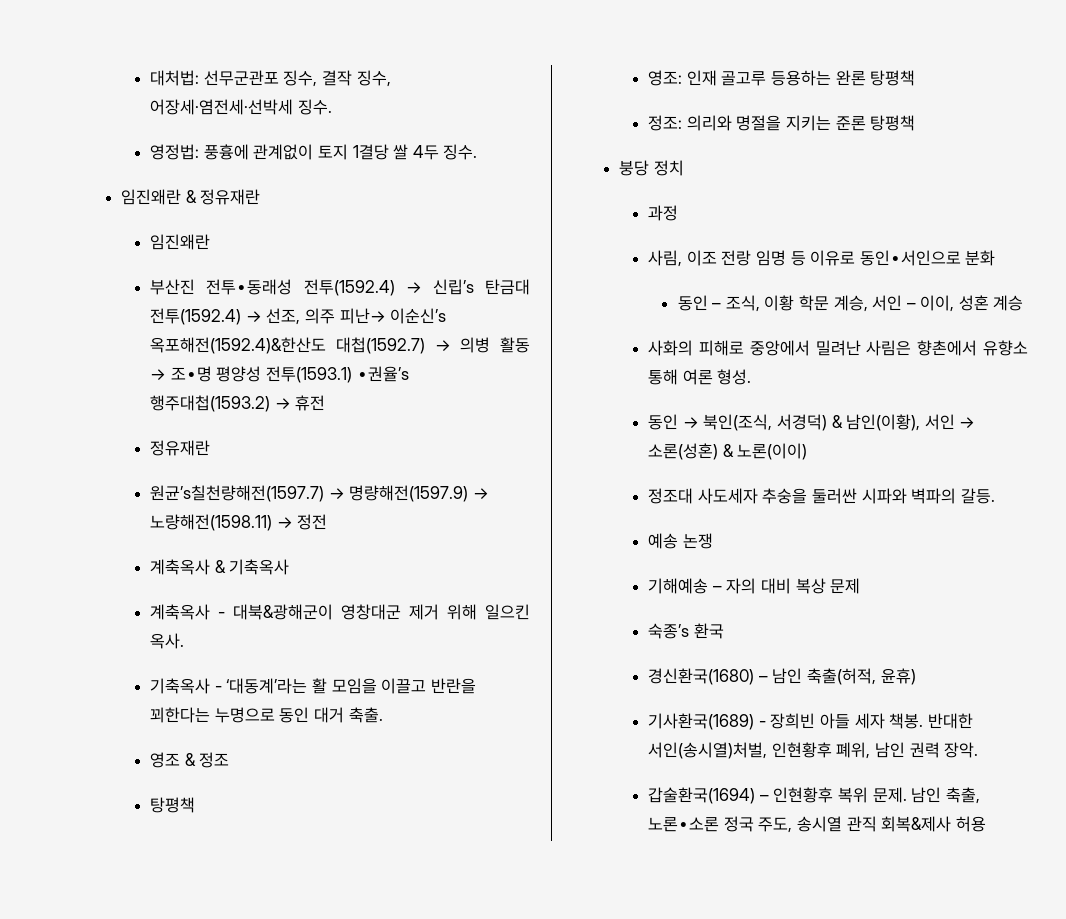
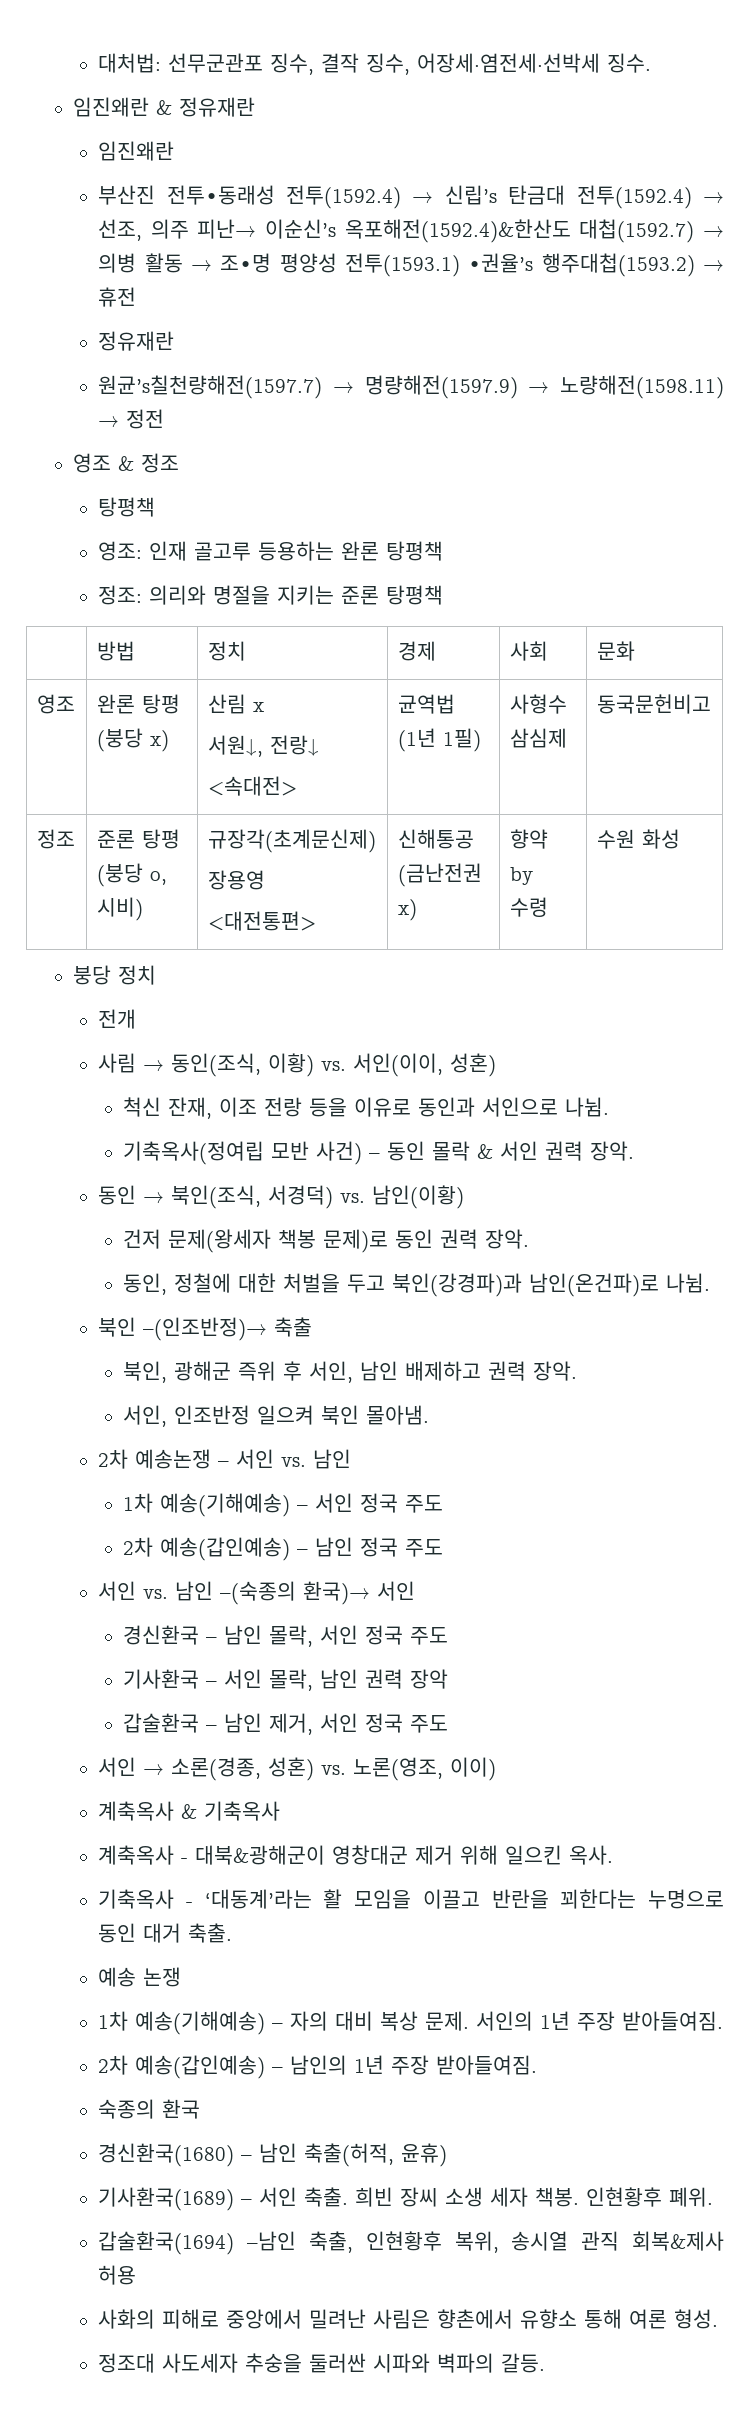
[150,144,478,160] // 영정법: 풍흉에 관계없이 토지 1결당 쌀 4두 징수. -> (652, 63) none
(328, 522) none -> [73,453,180,473] [98,497,156,517] [98,541,444,561] [98,585,444,605] [96,641,135,661] [207,641,246,661] [397,641,436,661] [509,641,548,661] [596,641,635,661] [36,694,75,714] [96,694,180,714] [96,728,169,752] [207,694,264,714] [207,735,319,757] [207,776,297,796] [397,694,455,714] [397,728,481,752] [509,694,567,714] [509,728,567,748] [596,694,711,714] [36,829,75,849] [96,829,180,849] [96,863,167,887] [96,897,143,921] [207,829,376,853] [207,870,265,890] [207,911,316,931] [397,829,474,849] [397,863,482,887] [397,899,417,921] [509,829,548,849] [509,867,533,885] [509,897,548,917] [596,829,680,849] [73,965,157,985] [98,1009,137,1029] [98,1053,497,1077] [123,1097,610,1119] [123,1141,635,1165] [98,1185,465,1209] [123,1229,530,1253] [123,1273,711,1297] [98,1317,313,1341] [123,1361,578,1383] [123,1405,430,1427] [98,1449,352,1469] [123,1493,444,1517] [123,1537,444,1561] [98,1581,416,1605] [123,1625,449,1647] [123,1669,449,1691] [123,1713,449,1735] [98,1757,497,1781] // 영조 & 정조 // 탕평책 // 영조: 인재 골고루 등용하는 완론 탕평책 // 정조: 의리와 명절을 지키는 준론 탕평책 // | 방법 | 정치 | 경제 | 사회 | 문화 // 영조 | 완론 탕평 (붕당 x) | 산림 x // 서원↓, 전랑↓ // <속대전> | 균역법 (1년 1필) | 사형수 삼심제 | 동국문헌비고 // 정조 | 준론 탕평 (붕당 o, 시비) | 규장각(초계문신제) // 장용영 // <대전통편> | 신해통공 (금난전권 x) | 향약 by 수령 | 수원 화성 // 붕당 정치 // 전개 // 사림 → 동인(조식, 이황) vs. 서인(이이, 성혼) // 척신 잔재, 이조 전랑 등을 이유로 동인과 서인으로 나뉨. // 기축옥사(정여립 모반 사건) – 동인 몰락 & 서인 권력 장악. // 동인 → 북인(조식, 서경덕) vs. 남인(이황) // 건저 문제(왕세자 책봉 문제)로 동인 권력 장악. // 동인, 정철에 대한 처벌을 두고 북인(강경파)과 남인(온건파)로 나뉨. // 북인 –(인조반정)→ 축출 // 북인, 광해군 즉위 후 서인, 남인 배제하고 권력 장악. // 서인, 인조반정 일으켜 북인 몰아냄. // 2차 예송논쟁 – 서인 vs. 남인 // 1차 예송(기해예송) – 서인 정국 주도 // 2차 예송(갑인예송) – 남인 정국 주도 // 서인 vs. 남인 –(숙종의 환국)→ 서인 // 경신환국 – 남인 몰락, 서인 정국 주도 // 기사환국 – 서인 몰락, 남인 권력 장악 // 갑술환국 – 남인 제거, 서인 정국 주도 // 서인 → 소론(경종, 성혼) vs. 노론(영조, 이이)
[150,752,230,768] [150,797,196,813] [648,70,916,86] [648,115,916,131] [618,160,684,176] [648,205,679,221] [648,250,996,267] [677,295,1024,312] 영조 & 정조 // 탕평책 // 영조: 인재 골고루 등용하는 완론 탕평책 // 정조: 의리와 명절을 지키는 준론 탕평책 // 붕당 정치 // 과정 // 사림, 이조 전랑 임명 등 이유로 동인∙서인으로 분화 // 동인 – 조식, 이황 학문 계승, 서인 – 이이, 성혼 계승 -> [98,1967,182,1987] [98,2011,724,2035] [98,2055,538,2079] [98,2099,201,2119] [98,2143,448,2167] [98,2187,714,2211] [98,2231,724,2255] [98,2265,137,2285] 예송 논쟁 // 1차 예송(기해예송) – 자의 대비 복상 문제. 서인의 1년 주장 받아들여짐. // 2차 예송(갑인예송) – 남인의 1년 주장 받아들여짐. // 숙종의 환국 // 경신환국(1680) – 남인 축출(허적, 윤휴) // 기사환국(1689) – 서인 축출. 희빈 장씨 소생 세자 책봉. 인현황후 폐위. // 갑술환국(1694) –남인 축출, 인현황후 복위, 송시열 관직 회복&제사 허용
[648,414,976,431] [648,443,808,460] // 동인 → 북인(조식, 서경덕) & 남인(이황), 서인 → 소론(성혼) & 노론(이이) -> (719, 2319) none
[648,533,713,549] [648,578,861,594] [648,623,724,639] [648,668,916,685] [648,713,973,730] [648,742,979,759] [648,787,980,804] [648,816,986,833] // 예송 논쟁 // 기해예송 – 자의 대비 복상 문제 // 숙종’s 환국 // 경신환국(1680) – 남인 축출(허적, 윤휴) // 기사환국(1689) - 장희빈 아들 세자 책봉. 반대한 서인(송시열)처벌, 인현황후 폐위, 남인 권력 장악. // 갑술환국(1694) – 인현황후 복위 문제. 남인 축출, 노론∙소론 정국 주도, 송시열 관직 회복&제사 허용 -> (546, 2363) none

